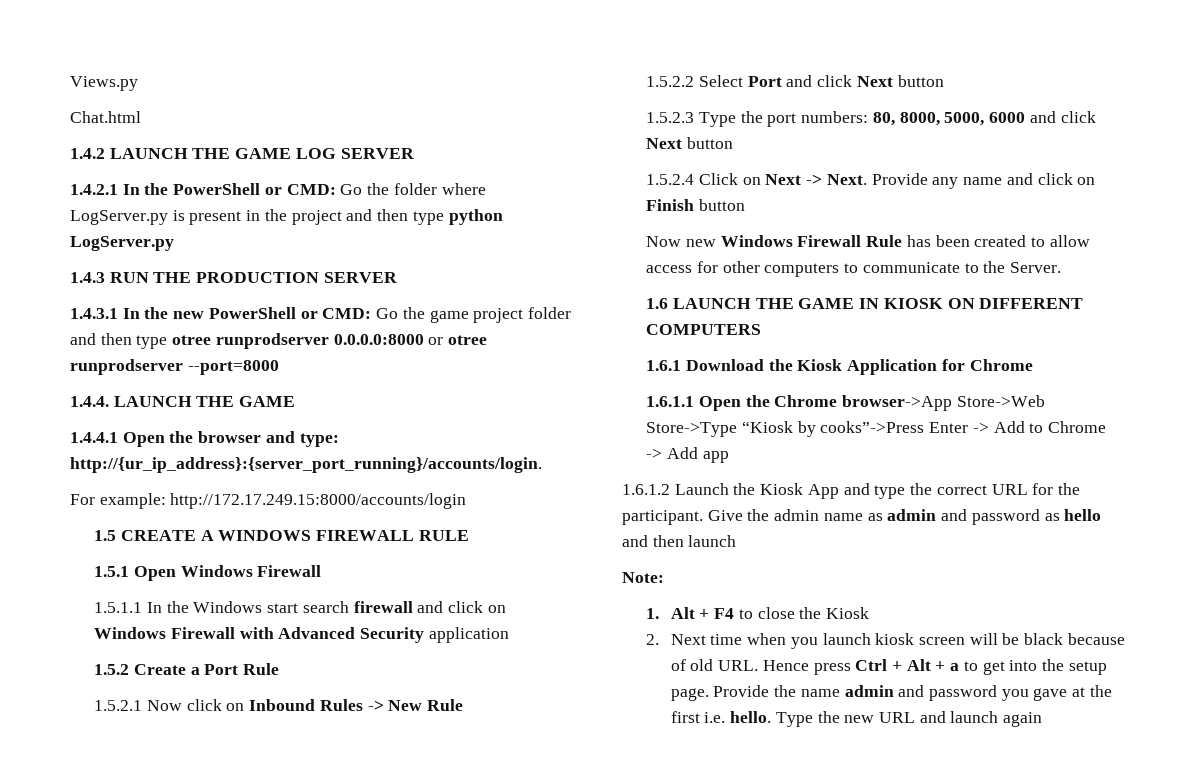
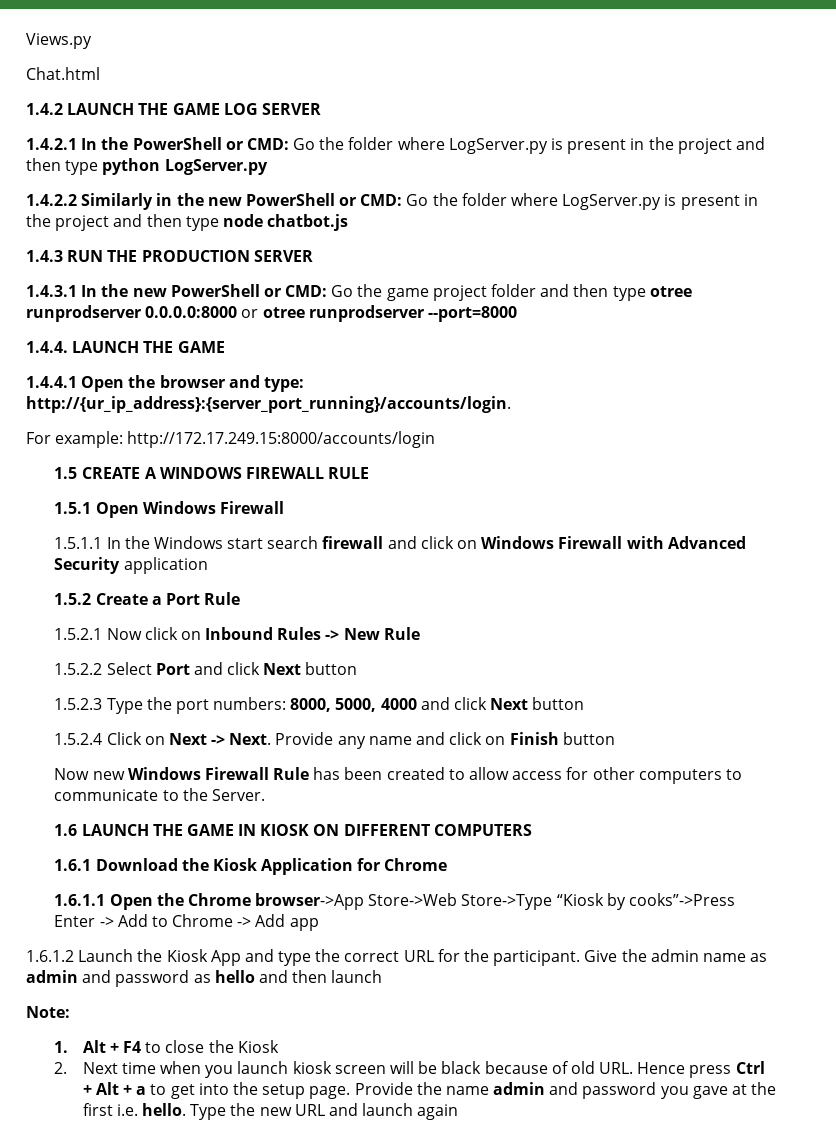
(174, 243) none -> [26,193,758,210] [26,214,349,231] // 1.4.2.2 Similarly in the new PowerShell or CMD: Go the folder where LogServer.py is present in the project and then type node chatbot.js
[872,112,895,126] 80, -> (287, 703) none
[989,112,1026,123] 6000 -> [380,698,417,710] 4000

